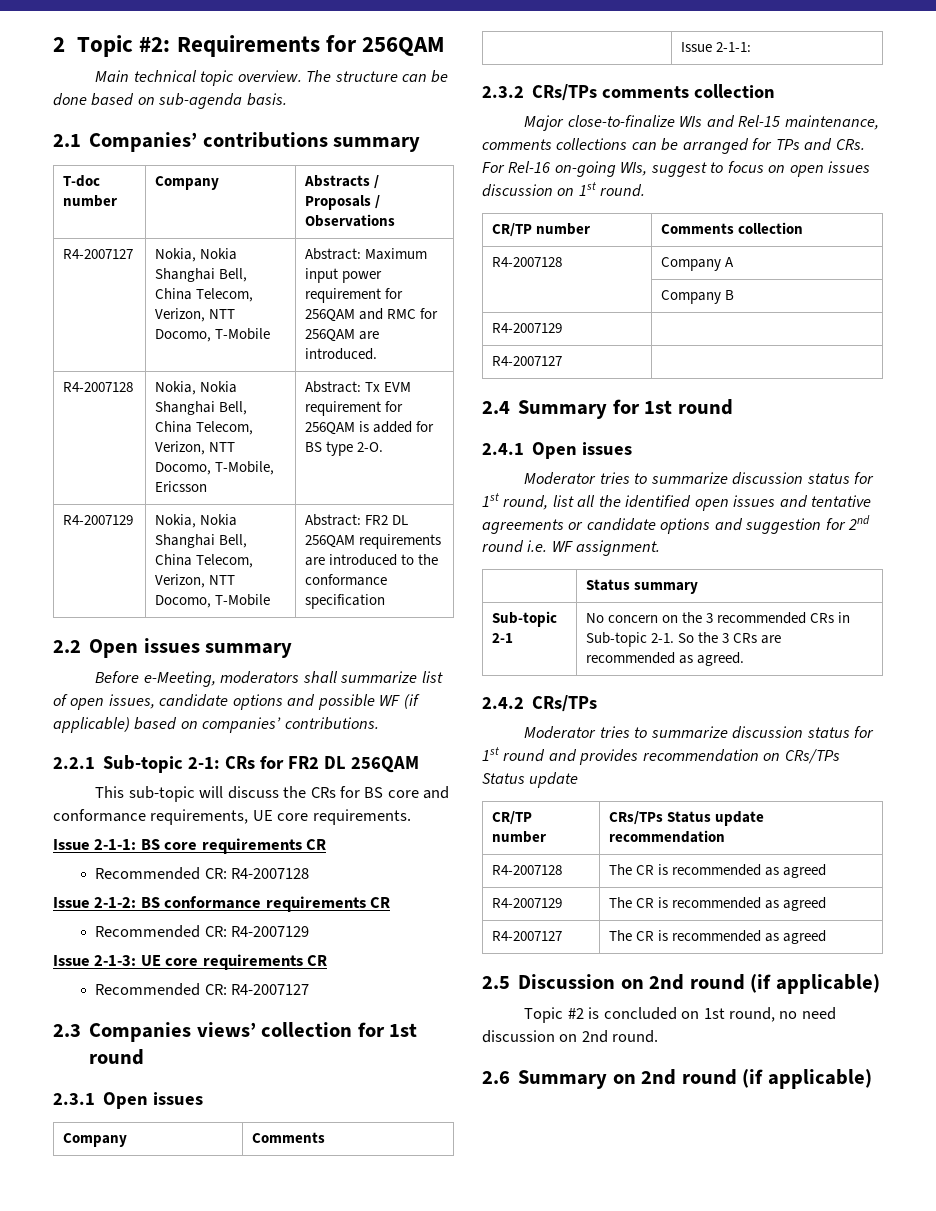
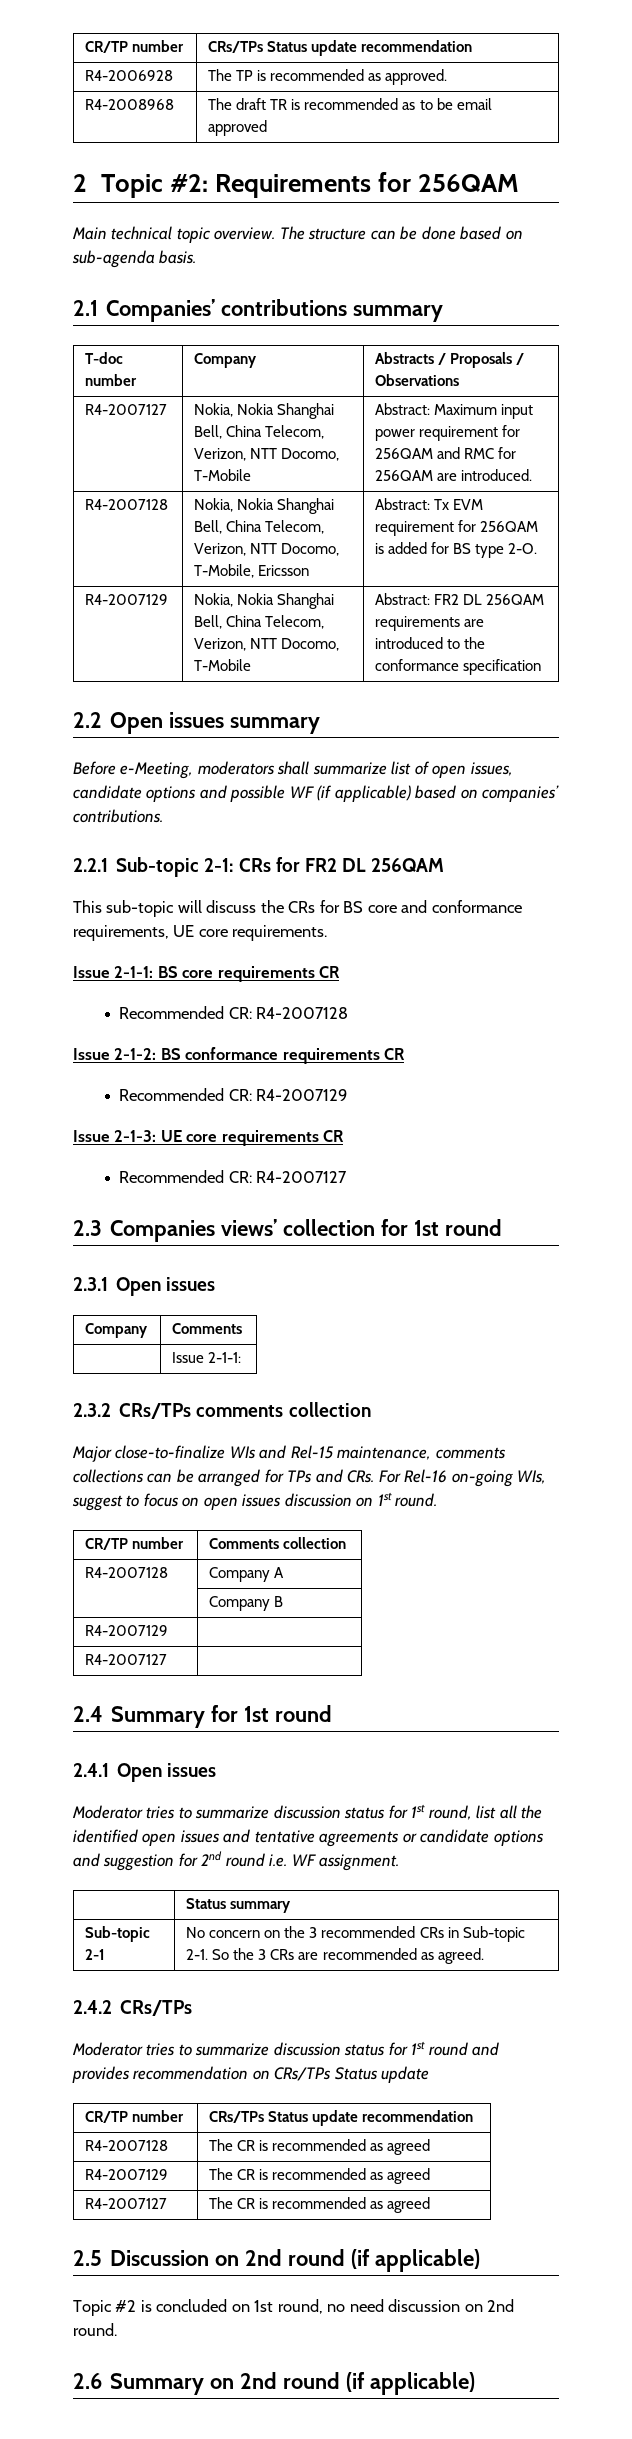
(53, 44) none -> [85,40,185,53] [208,40,473,56] [85,70,174,81] [208,69,448,85] [85,99,175,110] [208,98,492,110] [208,120,268,136] CR/TP number | CRs/TPs Status update recommendation // R4-2006928 | The TP is recommended as approved. // R4-2008968 | The draft TR is recommended as to be email approved //

